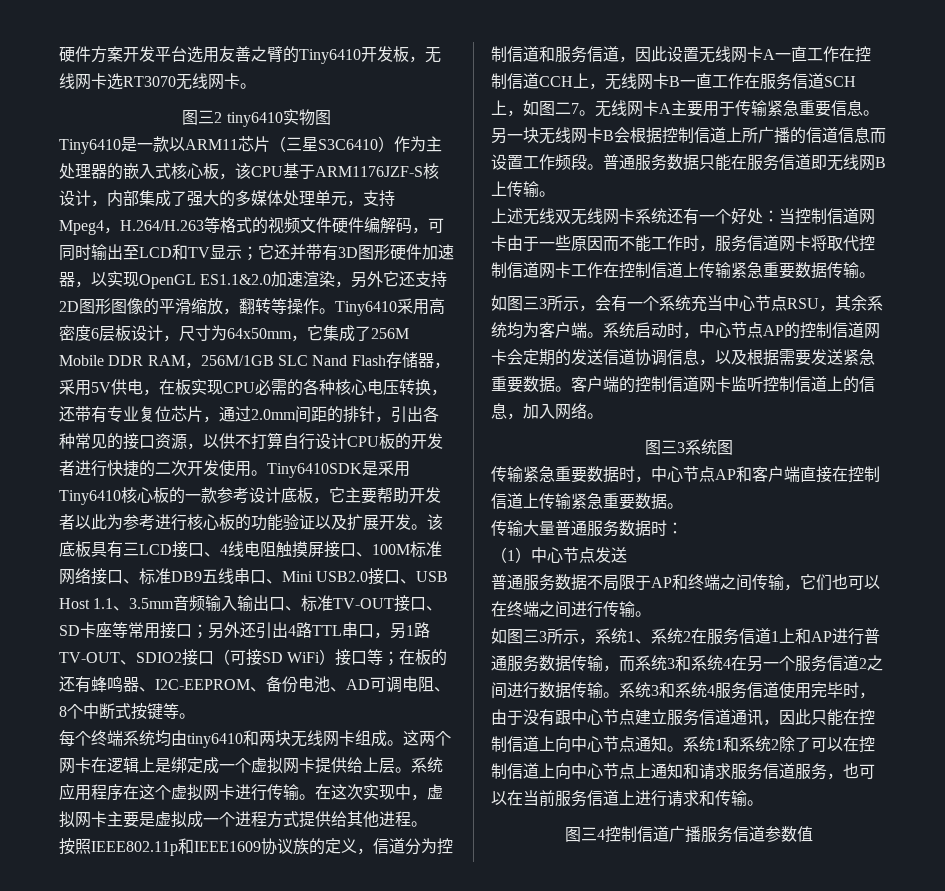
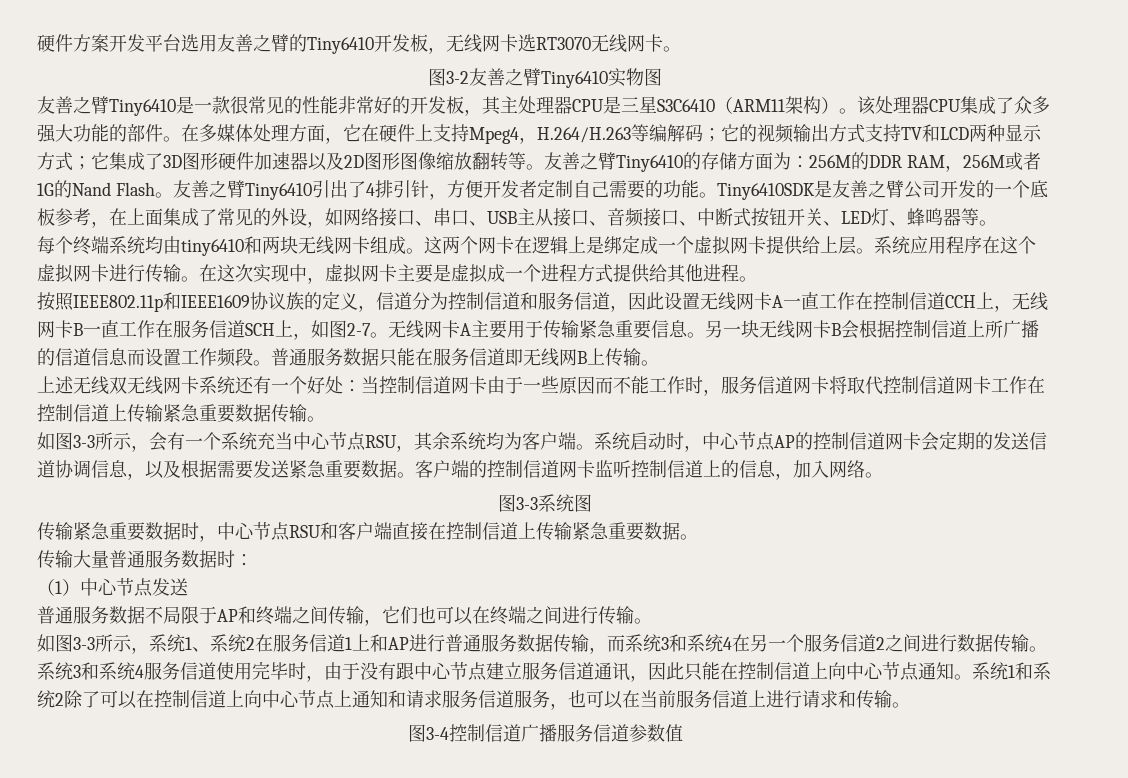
[198,110,283,127] 三2 tiny6410 -> [446,68,608,88] 3-2友善之臂Tiny6410
(331, 117) none -> [37,96,109,114] 友善之臂
[169,136,442,152] [59,163,439,180] [59,190,395,207] [59,217,444,235] [59,244,338,261] 以ARM11芯片（三星S3C6410）作为主处理器的嵌入式核心板，该CPU基于ARM1176JZF-S核设计，内部集成了强大的多媒体处理单元，支持Mpeg4，H.264/H.263等格式的视频文件硬件编解码，可同时输出至LCD和TV显示；它还并带有 -> [230,96,1050,116] [37,124,1042,144] [37,152,163,171] 很常见的性能非常好的开发板，其主处理器CPU是三星S3C6410（ARM11架构）。该处理器CPU集成了众多强大功能的部件。在多媒体处理方面，它在硬件上支持Mpeg4，H.264/H.263等编解码；它的视频输出方式支持TV和LCD两种显示方式；它集成了
[75,271,448,289] [59,298,445,316] [59,325,409,342] [59,352,450,369] [59,379,447,396] [59,406,439,423] [59,432,443,450] [59,460,410,478] [59,487,441,505] [59,514,443,531] [59,541,442,558] [59,567,449,585] [59,595,443,612] [59,622,430,639] [59,649,448,666] [59,676,450,693] [59,703,163,720] ，以实现OpenGL ES1.1&2.0加速渲染，另外它还支持2D图形图像的平滑缩放，翻转等操作。Tiny6410采用高密度6层板设计，尺寸为64x50mm，它集成了256M Mobile DDR RAM，256M/1GB SLC Nand Flash存储器，采用5V供电，在板实现CPU必需的各种核心电压转换，还带有专业复位芯片，通过2.0mm间距的排针，引出各种常见的接口资源，以供不打算自行设计CPU板的开发者进行快捷的二次开发使用。Tiny6410SDK是采用Tiny6410核心板的一款参考设计底板，它主要帮助开发者以此为参考进行核心板的功能验证以及扩展开发。该底板具有三LCD接口、4线电阻触摸屏接口、100M标准网络接口、标准DB9五线串口、Mini USB2.0接口、USB Host 1.1、3.5mm音频输入输出口、标准TV-OUT接口、SD卡座等常用接口；另外还引出4路TTL串口，另1路TV-OUT、SDIO2接口（可接SD WiFi）接口等；在板的还有蜂鸣器、I2C-EEPROM、备份电池、AD可调电阻、8个中断式按键 -> [308,152,1041,172] [37,179,1048,200] [37,208,961,228] 以及2D图形图像缩放翻转等。友善之臂Tiny6410的存储方面为：256M的DDR RAM，256M或者1G的Nand Flash。友善之臂Tiny6410引出了4排引针，方便开发者定制自己需要的功能。Tiny6410SDK是友善之臂公司开发的一个底板参考，在上面集成了常见的外设，如网络接口、串口、USB主从接口、音频接口、中断式按钮开关、LED灯、蜂鸣器
[555,102,579,114] 二7 -> [347,323,371,336] 2-7
[523,296,547,310] 三3 -> [73,435,95,448] 3-3
[660,440,685,454] 三3 -> [516,497,538,510] 3-3
[715,469,736,480] AP -> [289,525,321,538] RSU
[523,629,547,643] 三3 -> [73,637,95,650] 3-3
[580,827,605,841] 三4 -> [425,727,449,740] 3-4

